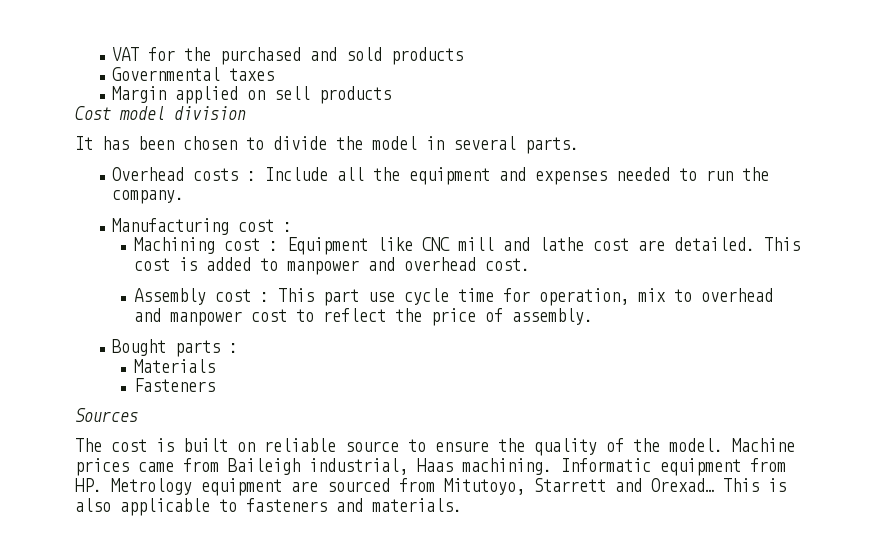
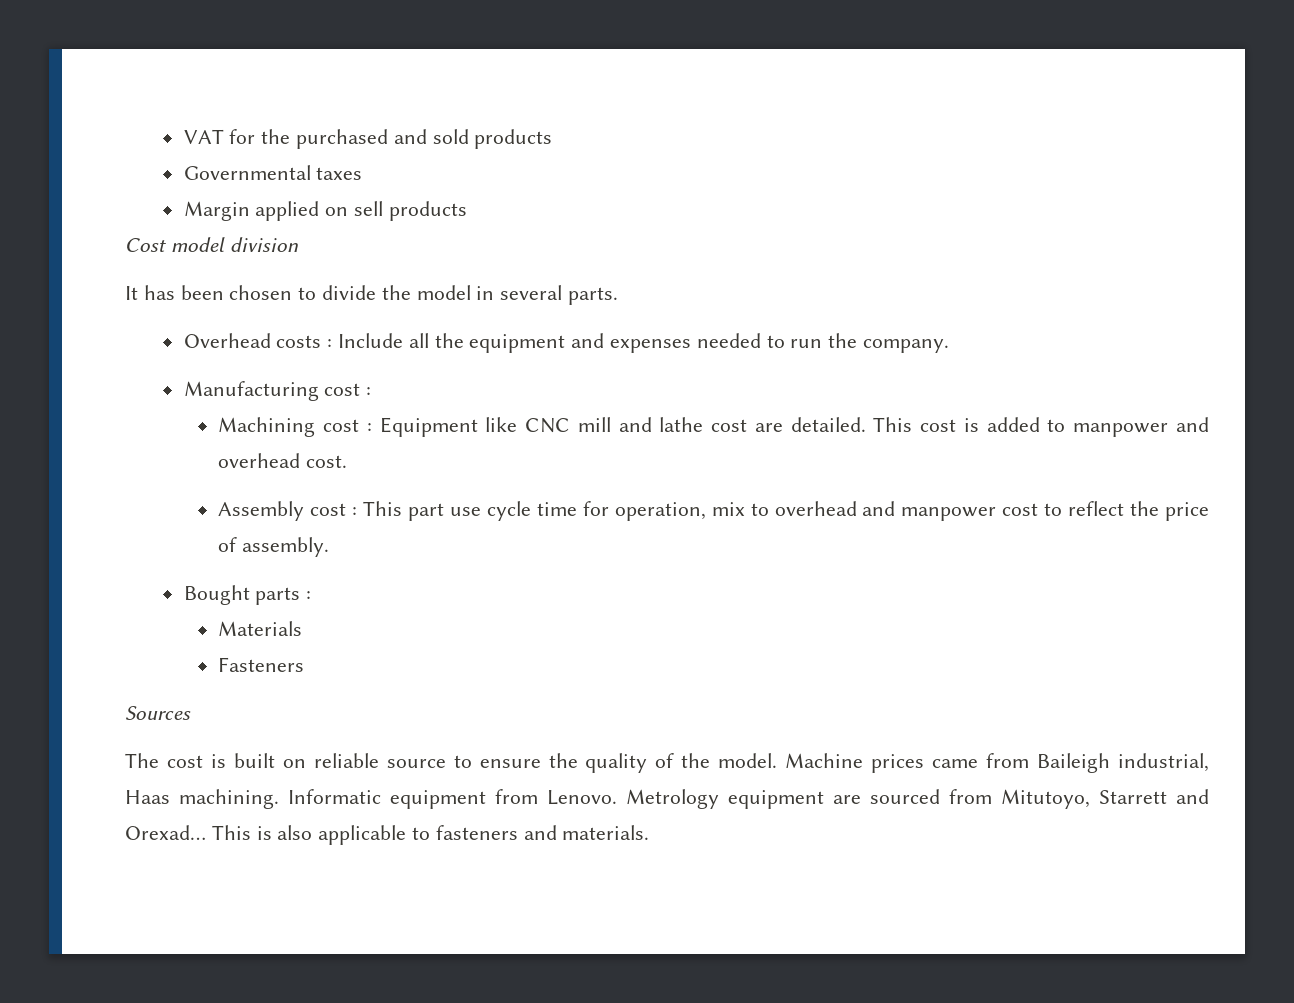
[75,478,102,492] HP. -> [547,790,617,805] Lenovo.

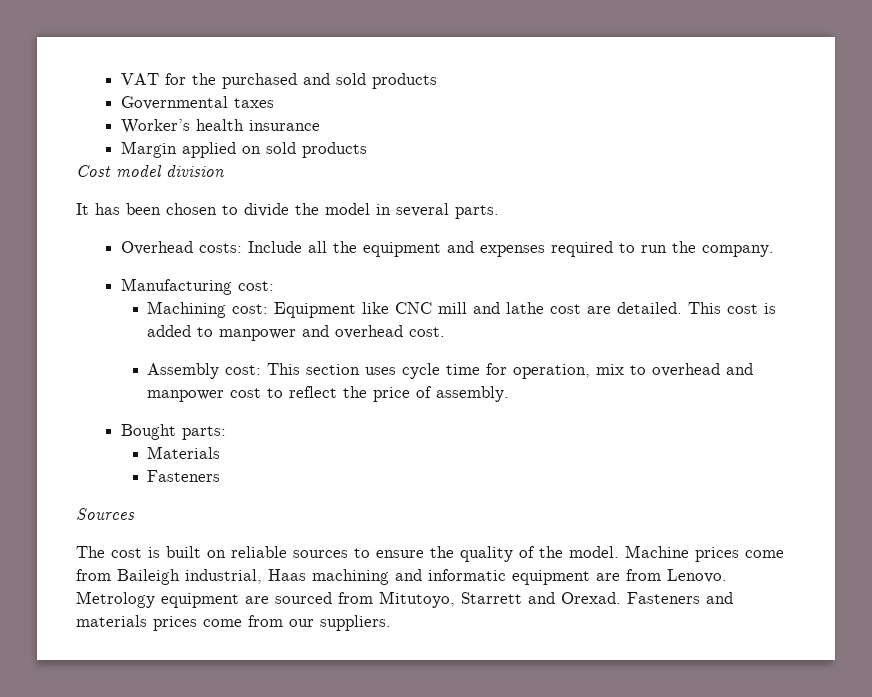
(363, 173) none -> [120,119,320,134] // Worker’s health insurance
[353,201,383,216] sell -> [265,142,296,154] sold
[276,335,333,348] costs : -> [198,243,242,253] costs:
[696,333,761,348] needed -> [550,241,613,257] required
[324,383,372,396] cost : -> [237,281,274,291] cost:
[323,419,372,432] cost : -> [232,304,269,314] cost:
[310,501,482,521] cost : This part use -> [225,363,397,375] cost: This section uses
[255,587,312,605] parts : -> [181,426,226,440] parts:
[386,759,446,768] source -> [293,550,348,558] sources
[932,759,979,768] came -> [745,550,784,558] come
[179,789,486,809] machining. Informatic equipment -> [312,569,620,585] machining and informatic equipment are
[125,825,650,845] Orexad… This is also applicable to fasteners and materials. -> [561,592,733,604] [76,615,391,631] Orexad. Fasteners and materials prices come from our suppliers.

